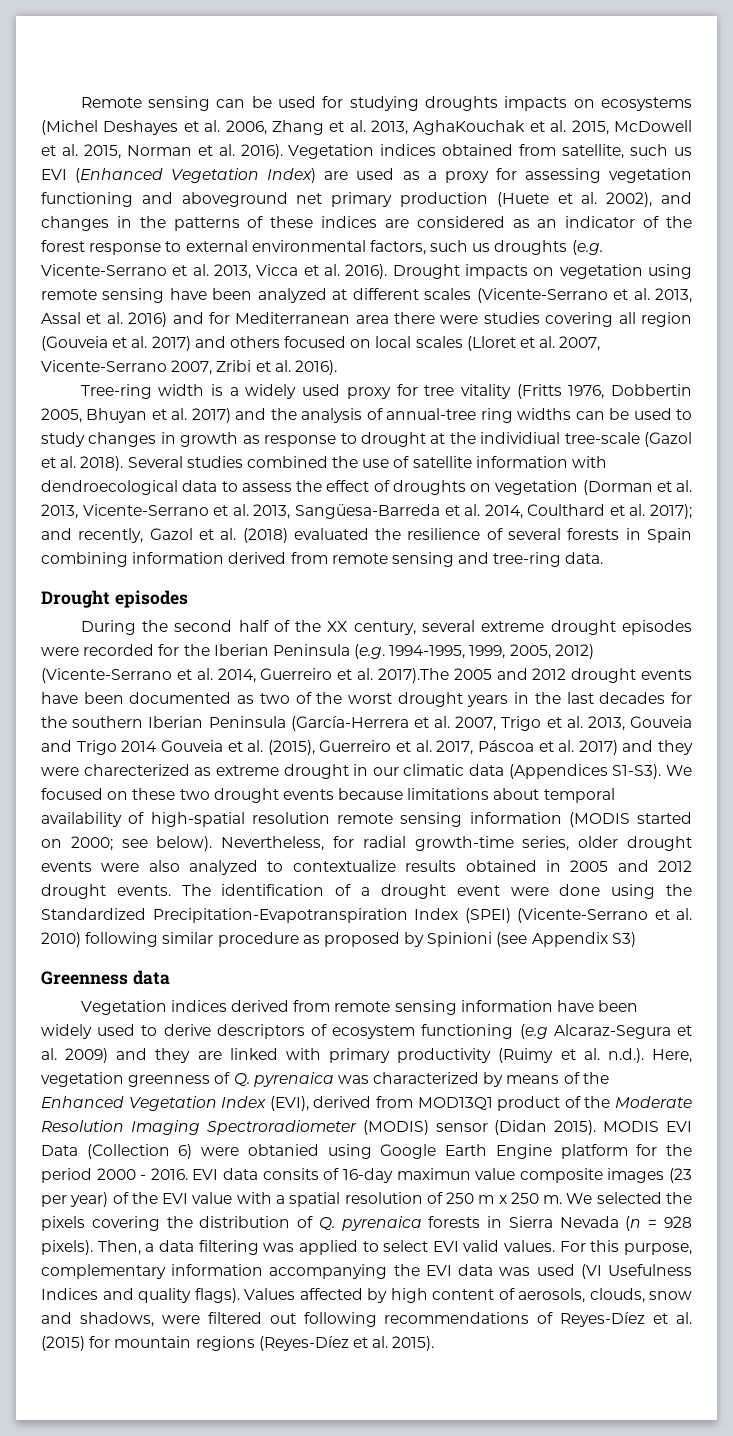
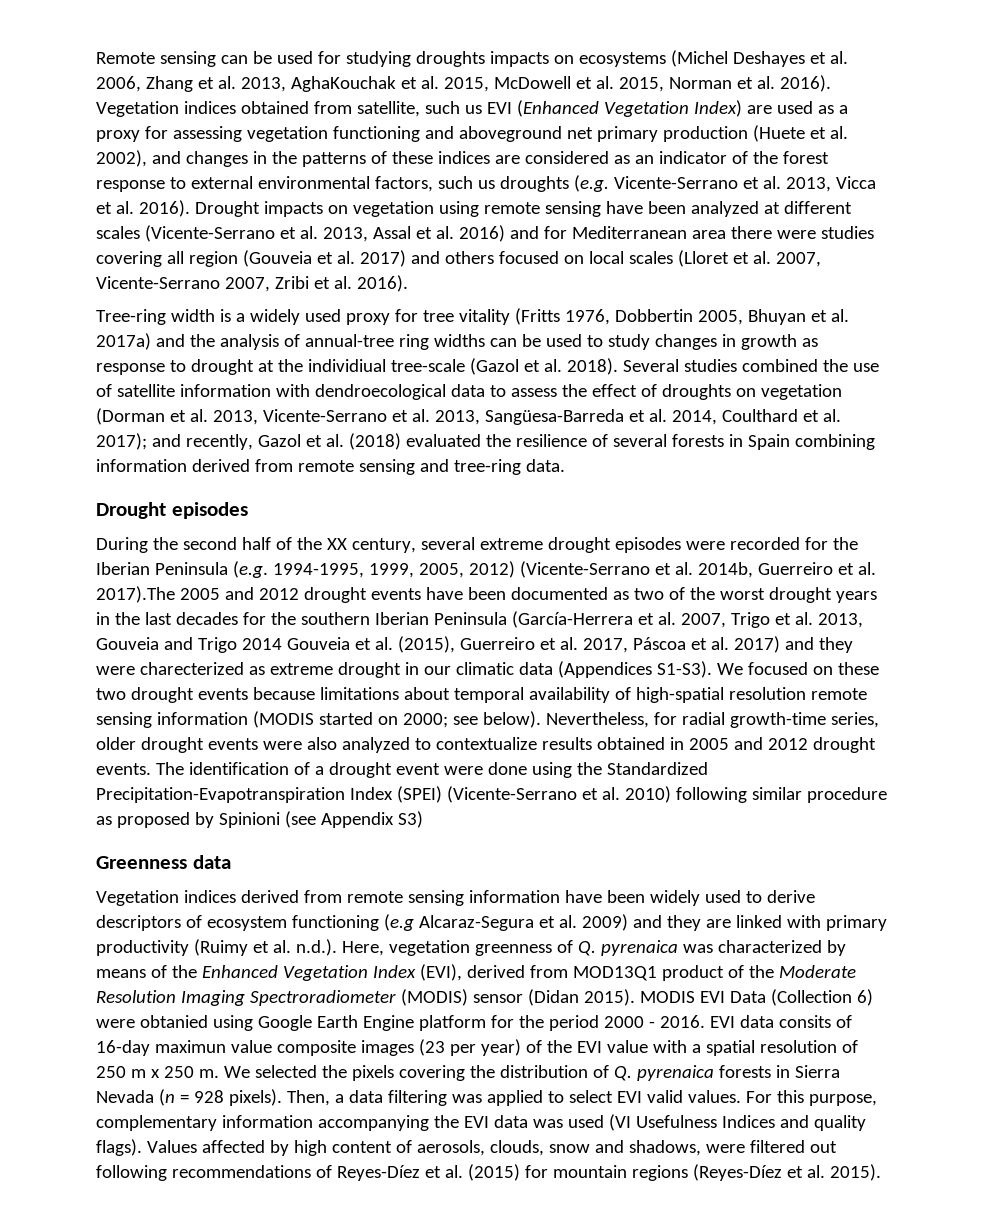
[191,408,231,423] 2017) -> [96,333,151,350] 2017a)
[217,668,256,683] 2014, -> [697,562,753,578] 2014b,

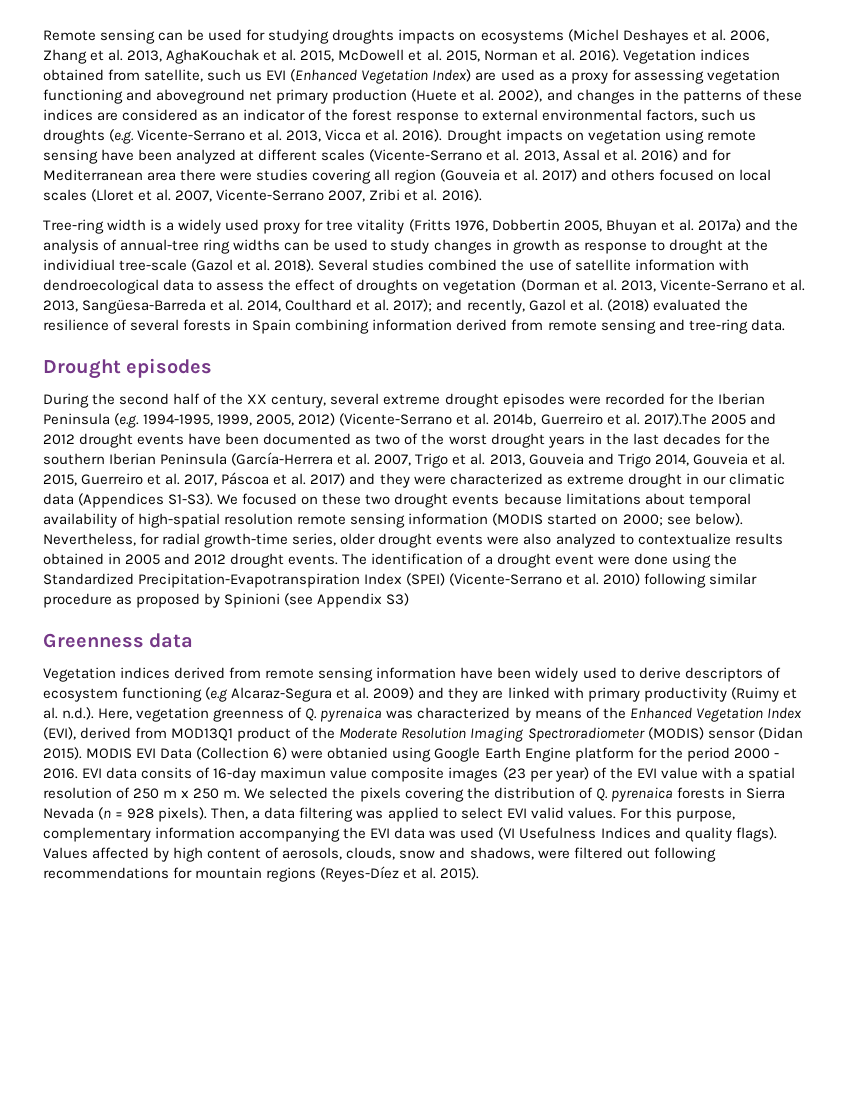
[241,638,282,650] 2014 -> [654,454,689,466] 2014,
[397,636,455,653] (2015), -> [43,474,77,486] 2015,
[139,662,244,675] charecterized -> [449,473,543,485] characterized
[315,1164,520,1181] of Reyes-Díez et al. (2015) -> (169, 873) none

